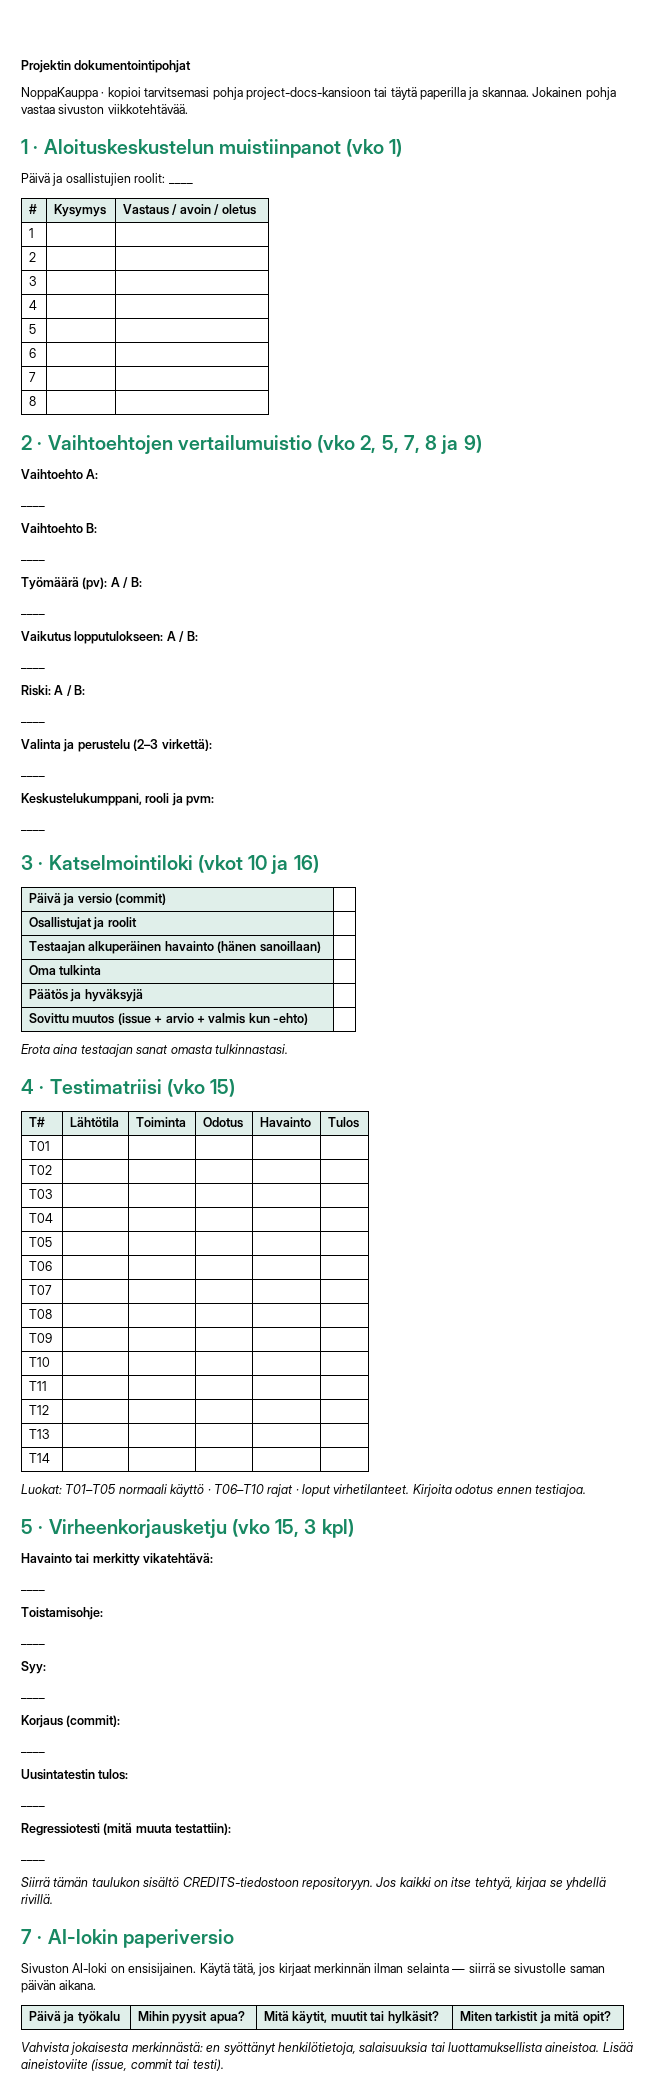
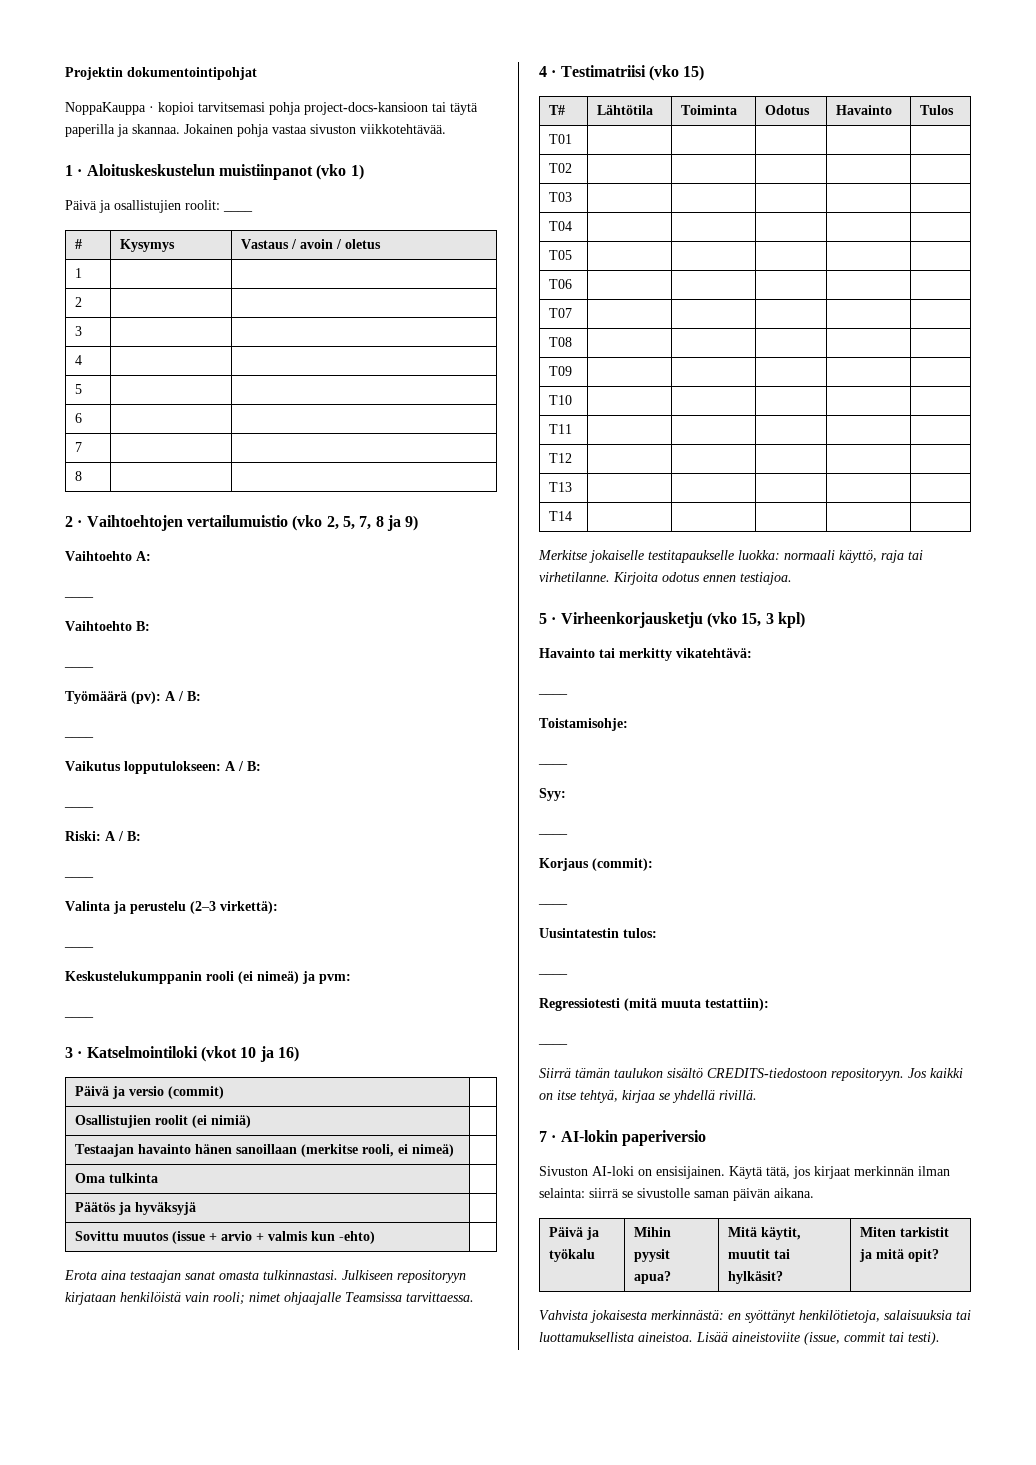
[21,793,170,806] Keskustelukumppani, rooli -> [65,971,299,984] Keskustelukumppanin rooli (ei nimeä)
[29,917,105,930] Osallistujat ja -> [74,1115,151,1128] Osallistujien
(137, 922) none -> [191,1115,251,1128] (ei nimiä)
[88,941,321,954] alkuperäinen havainto (hänen sanoillaan) -> [137,1144,454,1157] havainto hänen sanoillaan (merkitse rooli, ei nimeä)
(288, 1049) none -> [342,1270,466,1283] [65,1292,474,1305] Julkiseen repositoryyn kirjataan henkilöistä vain rooli; nimet ohjaajalle Teamsissa tarvittaessa.
[21,1484,410,1497] Luokat: T01–T05 normaali käyttö · T06–T10 rajat · loput virhetilanteet. -> [538,550,923,563] [539,572,610,582] Merkitse jokaiselle testitapaukselle luokka: normaali käyttö, raja tai virhetilanne.
[406,1963,466,1973] selainta — -> [539,1188,585,1198] selainta:

